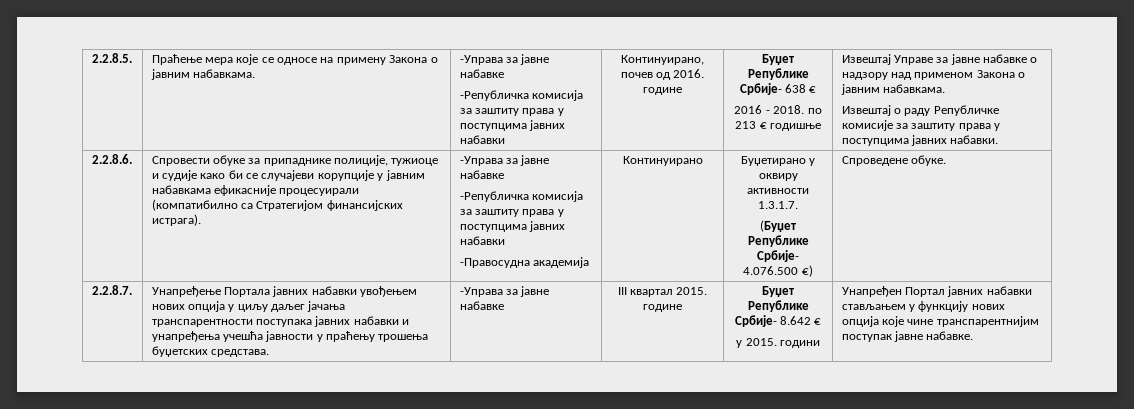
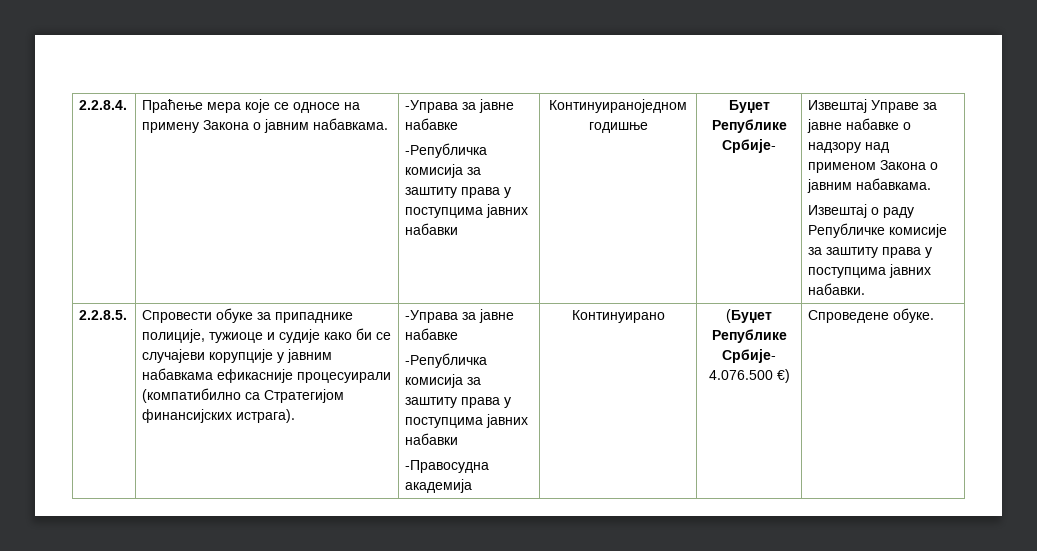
[91,53,132,63] 2.2.8.5. -> [79,100,128,110] 2.2.8.4.
[621,55,704,65] [620,69,705,80] [643,87,682,95] [762,54,794,65] [747,68,809,80] [739,83,817,95] [734,105,822,114] [735,121,821,131] Кoнтинуирано, почев од 2016. године | Буџет Републике Србије- 638 € // 2016 - 2018. по 213 € годишње -> [549,99,687,113] [588,122,648,133] [728,100,770,113] [711,119,787,133] [722,139,776,153] Кoнтинуираноједном годишње | Буџет Републике Србије-
[91,154,132,164] 2.2.8.6. -> [79,310,128,320] 2.2.8.5.
[740,156,816,166] [758,173,798,181] [747,188,809,194] [758,201,798,209] Буџетирано у оквиру активности 1.3.1.7. // -> (665, 316) none
[91,285,132,295] [151,286,418,297] [151,301,346,312] [151,316,410,327] [151,331,429,342] [151,346,269,357] [459,286,550,297] [459,301,504,310] [617,287,708,297] [643,304,682,312] [762,286,794,297] [747,300,809,312] [734,315,822,327] [736,338,820,348] [841,286,1032,297] [841,301,1005,312] [841,316,1039,327] [841,331,974,342] // 2.2.8.7. | Унапређење Портала јавних набавки увођењем нових опција у циљу даљег јачања транспарентности поступака јавних набавки и унапређења учешћа јавности у праћењу трошења буџетских средстава. | -Управа за јавне набавке | III квартал 2015. године | Буџет Републике Србије- 8.642 € // у 2015. години | Унапређен Портал јавних набавки стављањем у функцију нових опција које чине транспарентнијим поступак јавне набавке. -> (935, 315) none

